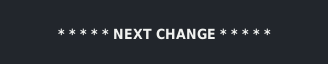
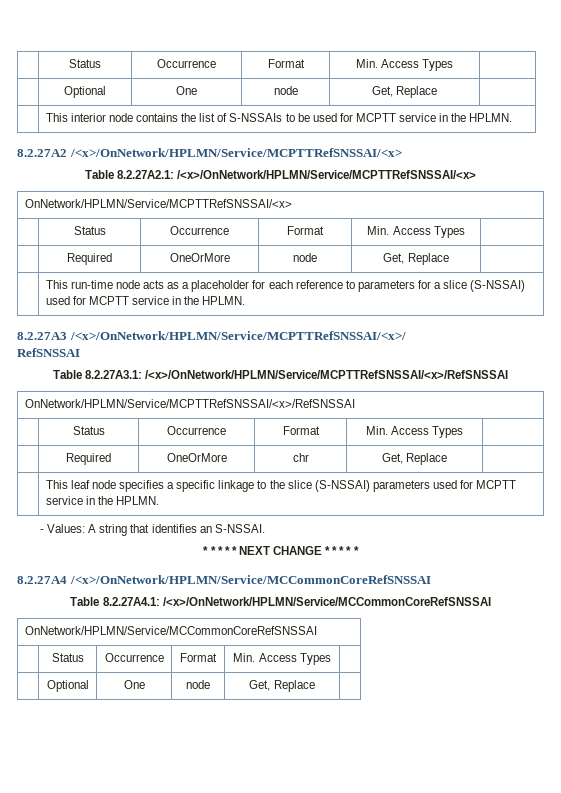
(57, 33) none -> [69,59,101,68] [157,59,216,68] [267,59,305,68] [355,59,454,71] [64,86,106,98] [176,86,197,95] [273,86,298,95] [371,86,438,98] [45,113,513,122] [17,148,402,157] [84,170,477,179] [24,199,292,208] [73,226,106,235] [170,226,229,235] [287,226,324,235] [367,226,465,238] [67,253,112,265] [169,253,230,262] [293,253,317,262] [383,253,449,265] [45,280,526,292] [45,296,246,305] [17,331,406,340] [17,348,80,357] [52,370,509,379] [24,399,355,408] [72,426,105,435] [167,426,226,435] [282,426,320,435] [365,426,464,438] [66,453,111,465] [166,453,227,462] [292,453,309,462] [381,453,448,465] [45,480,517,492] [45,496,159,505] [39,524,265,536] | Status | Occurrence | Format | Min. Access Types | // | Optional | One | node | Get, Replace | // | This interior node contains the list of S-NSSAIs to be used for MCPTT service in the HPLMN. // 8.2.27A2 /<x>/OnNetwork/HPLMN/Service/MCPTTRefSNSSAI/<x> // Table 8.2.27A2.1: /<x>/OnNetwork/HPLMN/Service/MCPTTRefSNSSAI/<x> // OnNetwork/HPLMN/Service/MCPTTRefSNSSAI/<x> // | Status | Occurrence | Format | Min. Access Types | // | Required | OneOrMore | node | Get, Replace | // | This run-time node acts as a placeholder for each reference to parameters for a slice (S-NSSAI) used for MCPTT service in the HPLMN. // 8.2.27A3 /<x>/OnNetwork/HPLMN/Service/MCPTTRefSNSSAI/<x>/ // RefSNSSAI // Table 8.2.27A3.1: /<x>/OnNetwork/HPLMN/Service/MCPTTRefSNSSAI/<x>/RefSNSSAI // OnNetwork/HPLMN/Service/MCPTTRefSNSSAI/<x>/RefSNSSAI // | Status | Occurrence | Format | Min. Access Types | // | Required | OneOrMore | chr | Get, Replace | // | This leaf node specifies a specific linkage to the slice (S-NSSAI) parameters used for MCPTT service in the HPLMN. // - Values: A string that identifies an S-NSSAI. //
(271, 33) none -> [17,575,431,584] [70,597,491,606] [24,626,317,635] [51,653,84,662] [104,653,164,662] [180,653,217,662] [233,653,331,665] [46,680,89,692] [123,680,145,689] [186,680,210,689] [249,680,315,692] // 8.2.27A4 /<x>/OnNetwork/HPLMN/Service/MCCommonCoreRefSNSSAI // Table 8.2.27A4.1: /<x>/OnNetwork/HPLMN/Service/MCCommonCoreRefSNSSAI // OnNetwork/HPLMN/Service/MCCommonCoreRefSNSSAI // | Status | Occurrence | Format | Min. Access Types | // | Optional | One | node | Get, Replace |

